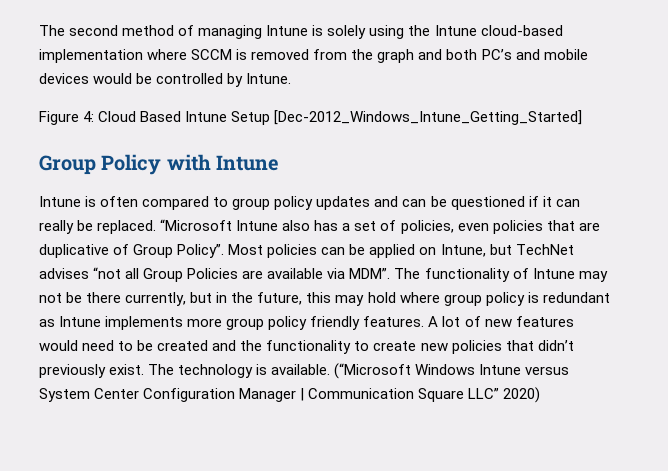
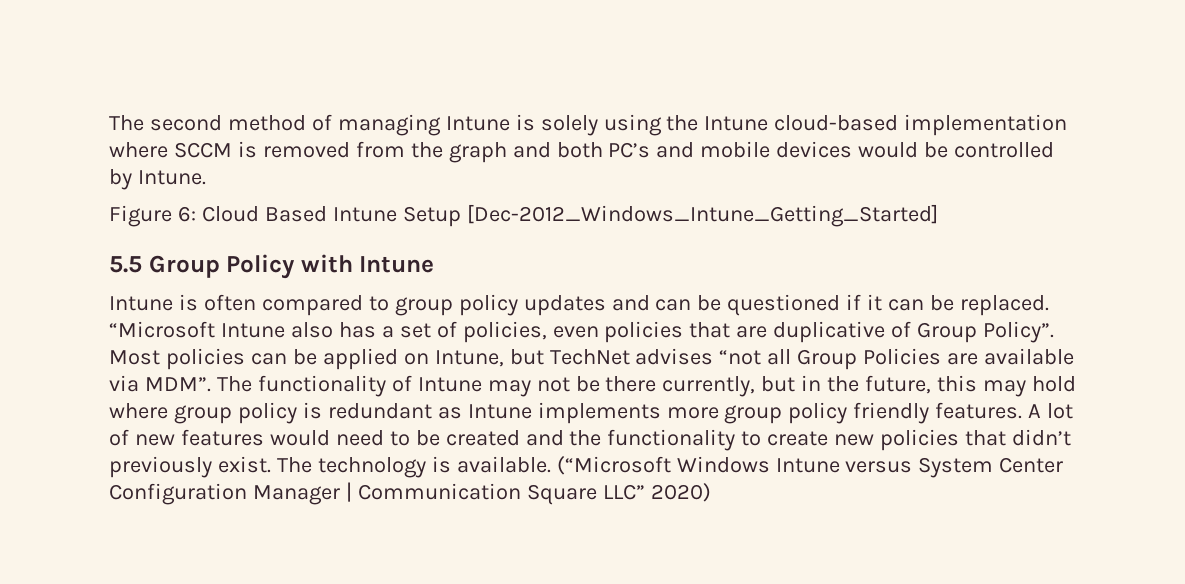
[83,111,95,122] 4: -> [177,206,196,222] 6:
(583, 117) none -> [109,256,142,273] 5.5
[39,220,74,234] really -> (925, 305) none

